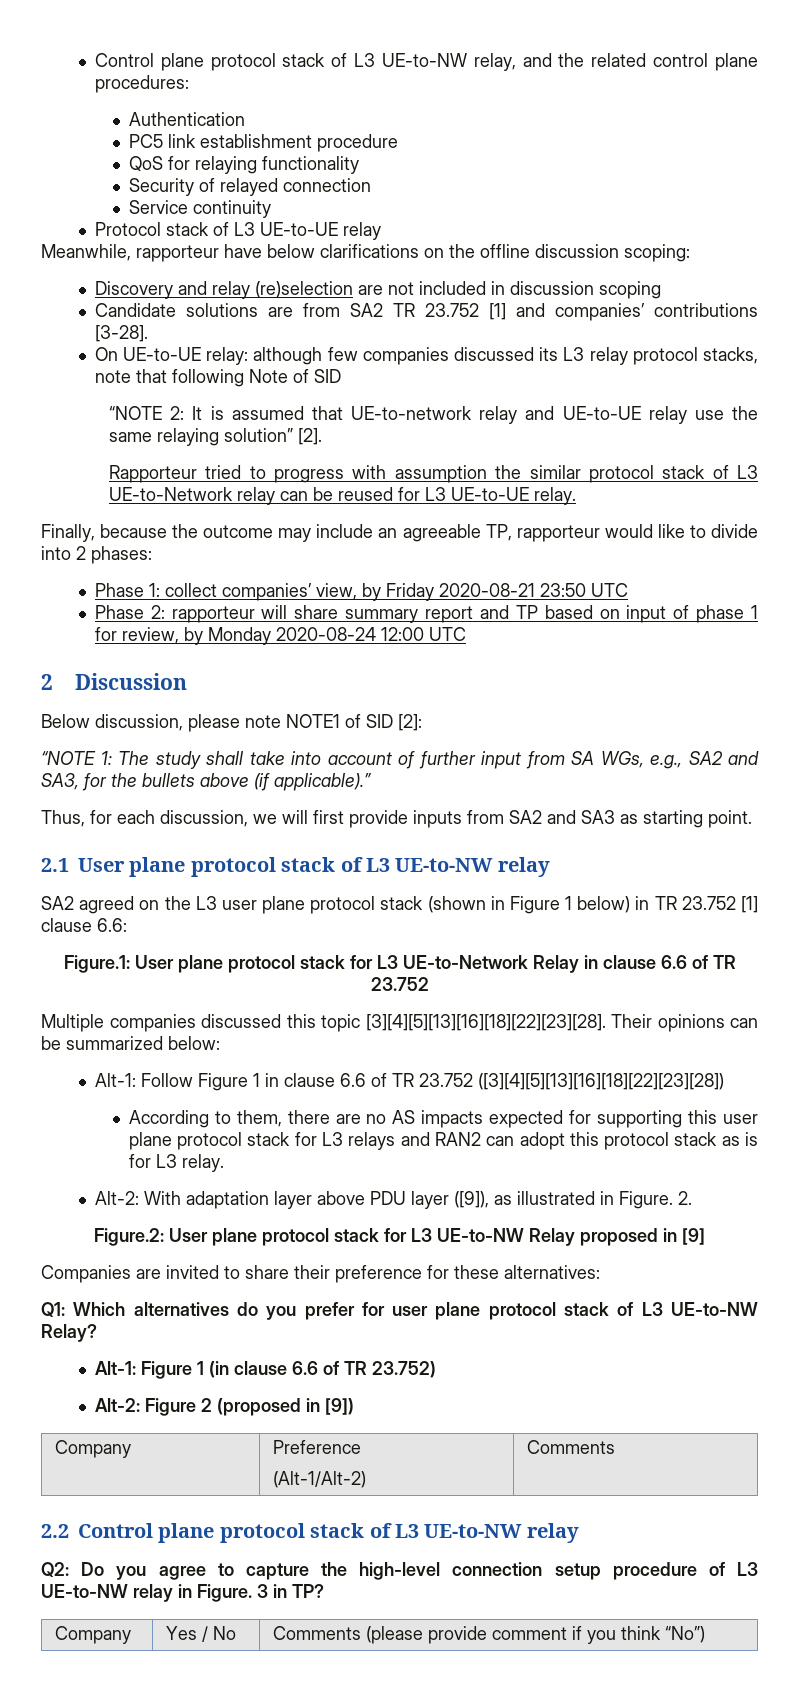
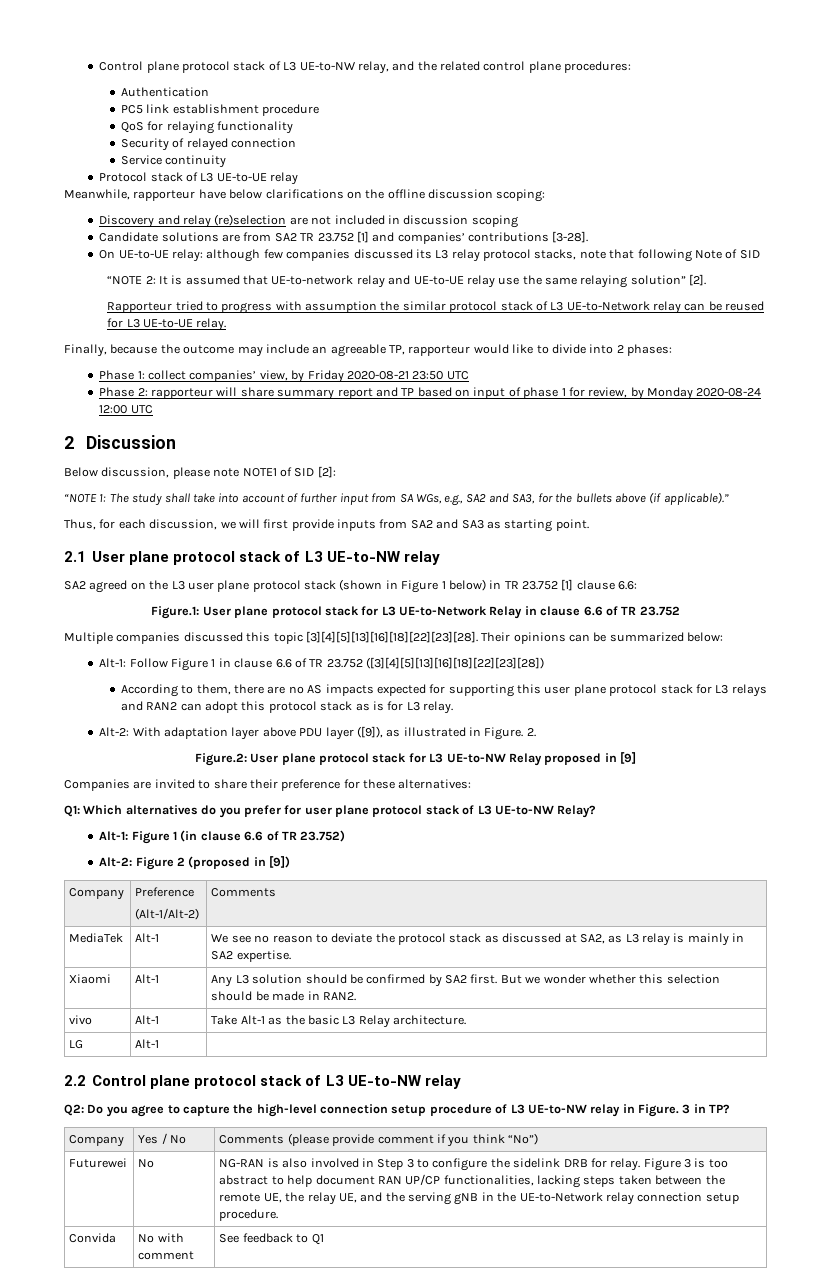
(616, 1447) none -> [69,933,124,943] [135,933,160,943] [211,933,745,946] [211,950,291,962] [69,974,112,984] [135,974,160,984] [211,974,720,987] [211,991,356,1001] [69,1015,93,1025] [135,1015,160,1025] [211,1015,467,1028] [69,1040,84,1049] [135,1039,160,1049] // MediaTek | Alt-1 | We see no reason to deviate the protocol stack as discussed at SA2, as L3 relay is mainly in SA2 expertise. // Xiaomi | Alt-1 | Any L3 solution should be confirmed by SA2 first. But we wonder whether this selection should be made in RAN2. // vivo | Alt-1 | Take Alt-1 as the basic L3 Relay architecture. // LG | Alt-1 |
(706, 1634) none -> [69,1158,128,1168] [138,1159,155,1168] [219,1158,728,1171] [219,1174,725,1188] [219,1192,739,1205] [219,1209,279,1221] [69,1233,117,1243] [138,1233,184,1243] [138,1251,195,1260] [219,1233,324,1245] // Futurewei | No | NG-RAN is also involved in Step 3 to configure the sidelink DRB for relay. Figure 3 is too abstract to help document RAN UP/CP functionalities, lacking steps taken between the remote UE, the relay UE, and the serving gNB in the UE-to-Network relay connection setup procedure. // Convida | No with comment | See feedback to Q1

